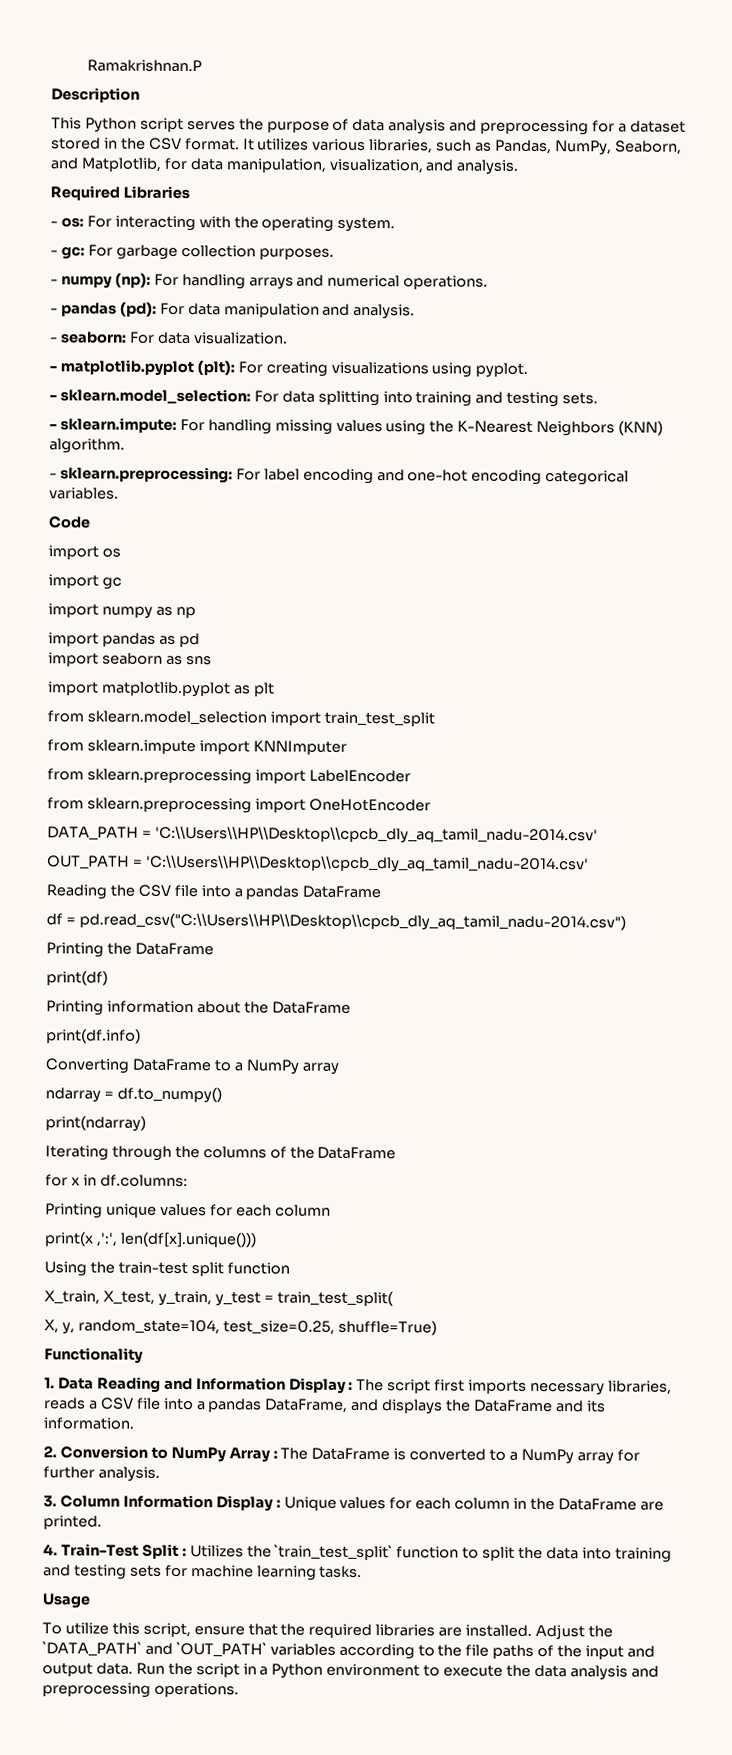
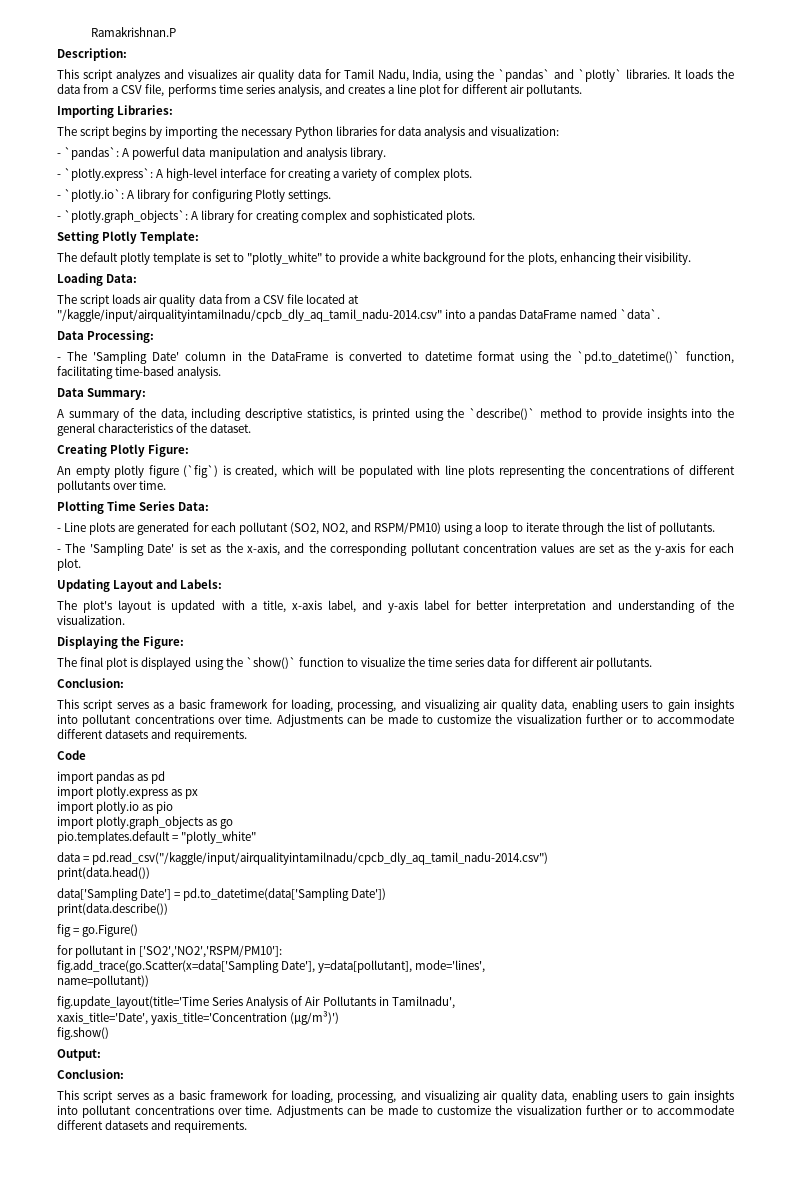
[51,87,140,103] [51,117,686,136] [51,137,682,156] [50,157,520,175] [50,185,190,201] [50,215,396,233] [50,244,334,260] [50,272,489,290] [50,301,416,320] [49,331,288,345] [49,359,529,378] [49,388,599,408] [49,417,664,437] [49,438,125,454] [49,466,630,486] [49,487,119,500] [48,516,91,529] [48,545,121,560] [48,574,122,590] [48,603,196,619] Description // This Python script serves the purpose of data analysis and preprocessing for a dataset stored in the CSV format. It utilizes various libraries, such as Pandas, NumPy, Seaborn, and Matplotlib, for data manipulation, visualization, and analysis. // Required Libraries // - os: For interacting with the operating system. // - gc: For garbage collection purposes. // - numpy (np): For handling arrays and numerical operations. // - pandas (pd): For data manipulation and analysis. // - seaborn: For data visualization. // - matplotlib.pyplot (plt): For creating visualizations using pyplot. // - sklearn.model_selection: For data splitting into training and testing sets. // - sklearn.impute: For handling missing values using the K-Nearest Neighbors (KNN) algorithm. // - sklearn.preprocessing: For label encoding and one-hot encoding categorical variables. // Code // import os // import gc // import numpy as np -> [57,48,127,61] [57,69,735,82] [57,84,582,97] [57,105,174,118] [57,126,560,139] [57,147,386,160] [57,168,473,181] [57,189,331,202] [57,210,475,223] [57,231,200,244] [57,252,691,265] [57,273,138,286] [57,294,360,307] [57,309,660,322] [57,330,155,343] [57,351,734,364] [57,366,222,379] [57,388,147,400] [57,408,734,421] [57,423,252,436] [57,444,190,457] [57,465,735,478] [57,480,167,493] [57,501,210,514] [57,522,716,535] [57,543,735,556] [57,558,81,571] [57,579,223,592] [57,600,734,613] [57,615,125,625] [57,636,185,649] [57,657,652,670] [57,678,124,688] [57,699,734,712] [57,714,734,727] [57,729,248,742] [57,750,86,760] Description: // This script analyzes and visualizes air quality data for Tamil Nadu, India, using the `pandas` and `plotly` libraries. It loads the data from a CSV file, performs time series analysis, and creates a line plot for different air pollutants. // Importing Libraries: // The script begins by importing the necessary Python libraries for data analysis and visualization: // - `pandas`: A powerful data manipulation and analysis library. // - `plotly.express`: A high-level interface for creating a variety of complex plots. // - `plotly.io`: A library for configuring Plotly settings. // - `plotly.graph_objects`: A library for creating complex and sophisticated plots. // Setting Plotly Template: // The default plotly template is set to "plotly_white" to provide a white background for the plots, enhancing their visibility. // Loading Data: // The script loads air quality data from a CSV file located at "/kaggle/input/airqualityintamilnadu/cpcb_dly_aq_tamil_nadu-2014.csv" into a pandas DataFrame named `data`. // Data Processing: // - The 'Sampling Date' column in the DataFrame is converted to datetime format using the `pd.to_datetime()` function, facilitating time-based analysis. // Data Summary: // A summary of the data, including descriptive statistics, is printed using the `describe()` method to provide insights into the general characteristics of the dataset. // Creating Plotly Figure: // An empty plotly figure (`fig`) is created, which will be populated with line plots representing the concentrations of different pollutants over time. // Plotting Time Series Data: // - Line plots are generated for each pollutant (SO2, NO2, and RSPM/PM10) using a loop to iterate through the list of pollutants. // - The 'Sampling Date' is set as the x-axis, and the corresponding pollutant concentration values are set as the y-axis for each plot. // Updating Layout and Labels: // The plot's layout is updated with a title, x-axis label, and y-axis label for better interpretation and understanding of the visualization. // Displaying the Figure: // The final plot is displayed using the `show()` function to visualize the time series data for different air pollutants. // Conclusion: // This script serves as a basic framework for loading, processing, and visualizing air quality data, enabling users to gain insights into pollutant concentrations over time. Adjustments can be made to customize the visualization further or to accommodate different datasets and requirements. // Code
[101,652,212,666] [48,681,275,698] [47,710,435,727] [47,739,347,755] [47,768,411,785] [47,797,431,814] [47,825,598,845] [47,854,589,874] [46,884,382,900] [46,912,626,932] [46,942,214,958] [46,970,108,986] [46,1000,351,1016] [46,1028,141,1044] [45,1058,339,1075] [45,1086,222,1104] [45,1115,146,1132] [45,1145,397,1161] [45,1174,188,1188] [45,1203,331,1219] [44,1231,257,1248] [44,1261,290,1277] [44,1290,394,1307] [44,1319,437,1336] [44,1347,144,1364] [44,1376,672,1396] [44,1397,606,1415] [43,1417,134,1430] [43,1445,640,1465] [43,1466,160,1482] [43,1494,664,1512] [43,1515,102,1530] [43,1543,672,1563] [43,1564,363,1581] [42,1593,90,1609] [42,1622,613,1640] [42,1641,655,1660] [42,1662,659,1681] [42,1682,239,1698] seaborn as sns // import matplotlib.pyplot as plt // from sklearn.model_selection import train_test_split // from sklearn.impute import KNNImputer // from sklearn.preprocessing import LabelEncoder // from sklearn.preprocessing import OneHotEncoder // DATA_PATH = 'C:\\Users\\HP\\Desktop\\cpcb_dly_aq_tamil_nadu-2014.csv' // OUT_PATH = 'C:\\Users\\HP\\Desktop\\cpcb_dly_aq_tamil_nadu-2014.csv' // Reading the CSV file into a pandas DataFrame // df = pd.read_csv("C:\\Users\\HP\\Desktop\\cpcb_dly_aq_tamil_nadu-2014.csv") // Printing the DataFrame // print(df) // Printing information about the DataFrame // print(df.info) // Converting DataFrame to a NumPy array // ndarray = df.to_numpy() // print(ndarray) // Iterating through the columns of the DataFrame // for x in df.columns: // Printing unique values for each column // print(x ,':', len(df[x].unique())) // Using the train-test split function // X_train, X_test, y_train, y_test = train_test_split( // X, y, random_state=104, test_size=0.25, shuffle=True) // Functionality // 1. Data Reading and Information Display : The script first imports necessary libraries, reads a CSV file into a pandas DataFrame, and displays the DataFrame and its information. // 2. Conversion to NumPy Array : The DataFrame is converted to a NumPy array for further analysis. // 3. Column Information Display : Unique values for each column in the DataFrame are printed. // 4. Train-Test Split : Utilizes the `train_test_split` function to split the data into training and testing sets for machine learning tasks. // Usage // To utilize this script, ensure that the required libraries are installed. Adjust the `DATA_PATH` and `OUT_PATH` variables according to the file paths of the input and output data. Run the script in a Python environment to execute the data analysis and preprocessing operations. -> [96,786,199,799] [57,801,174,814] [57,816,234,829] [57,831,257,844] [57,852,549,865] [57,867,150,880] [57,888,387,901] [57,903,168,916] [57,924,139,937] [57,945,283,958] [57,960,486,973] [57,975,149,988] [57,996,455,1009] [57,1011,340,1025] [57,1027,109,1040] [57,1049,101,1061] [57,1069,124,1079] [57,1090,734,1103] [57,1105,734,1118] [57,1120,248,1133] plotly.express as px // import plotly.io as pio // import plotly.graph_objects as go // pio.templates.default = "plotly_white" // data = pd.read_csv("/kaggle/input/airqualityintamilnadu/cpcb_dly_aq_tamil_nadu-2014.csv") // print(data.head()) // data['Sampling Date'] = pd.to_datetime(data['Sampling Date']) // print(data.describe()) // fig = go.Figure() // for pollutant in ['SO2','NO2','RSPM/PM10']: // fig.add_trace(go.Scatter(x=data['Sampling Date'], y=data[pollutant], mode='lines', // name=pollutant)) // fig.update_layout(title='Time Series Analysis of Air Pollutants in Tamilnadu', // xaxis_title='Date', yaxis_title='Concentration (µg/m³)') // fig.show() // Output: // Conclusion: // This script serves as a basic framework for loading, processing, and visualizing air quality data, enabling users to gain insights into pollutant concentrations over time. Adjustments can be made to customize the visualization further or to accommodate different datasets and requirements.

